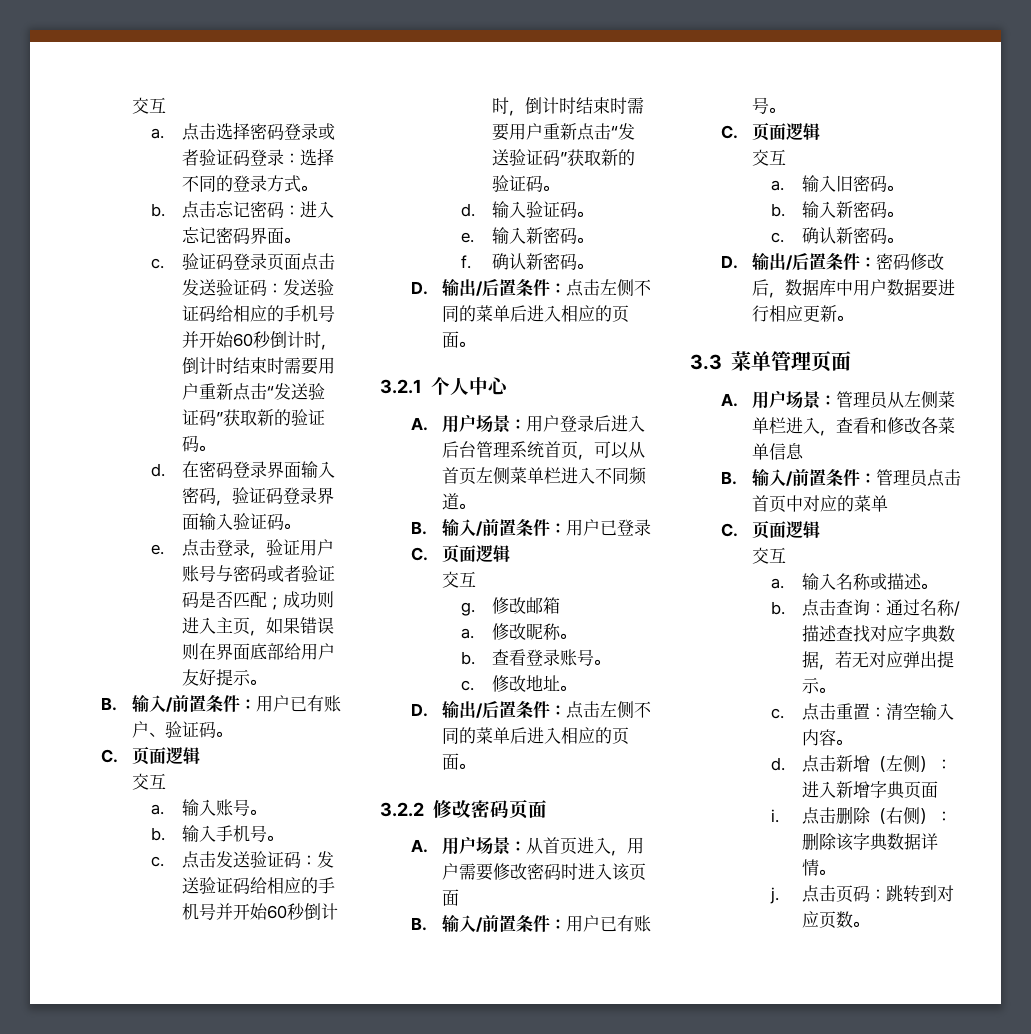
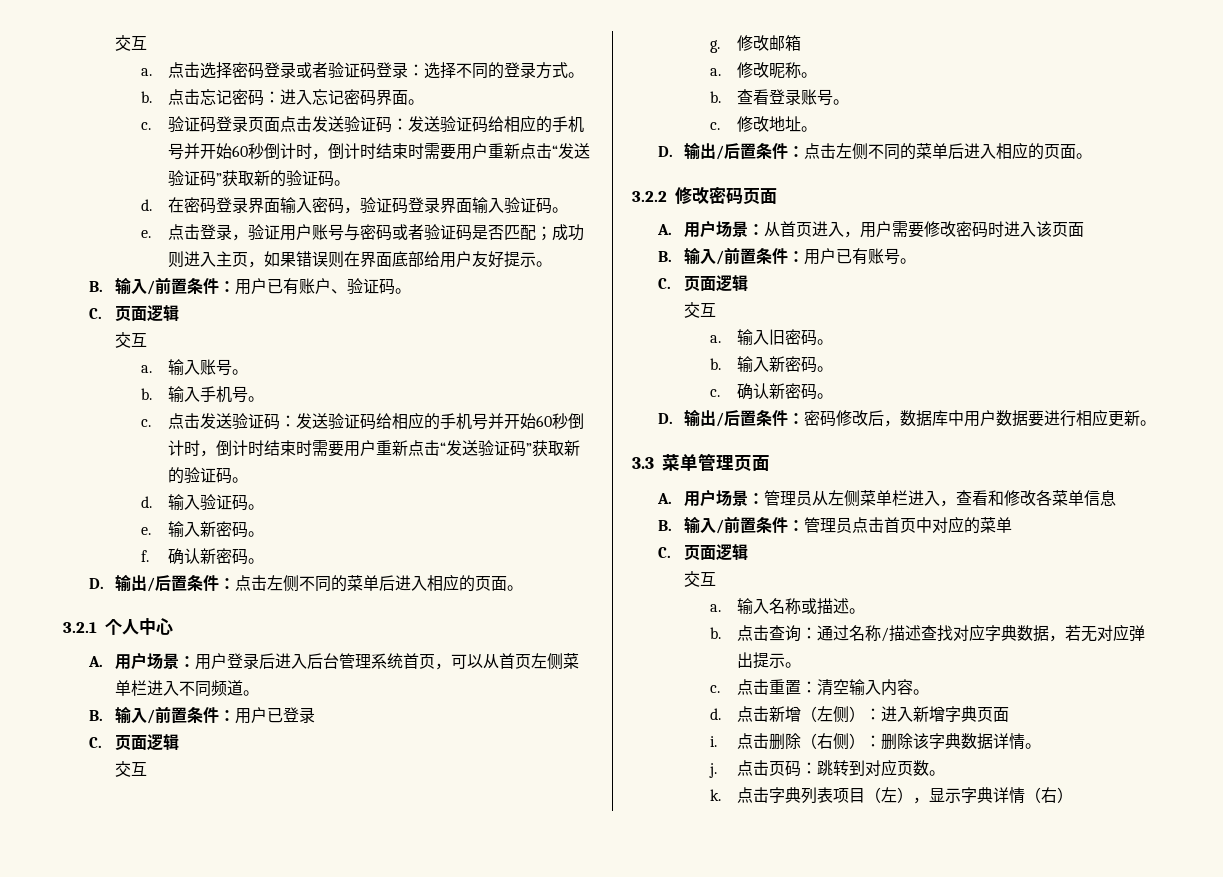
(870, 924) none -> [710,787,1073,804] // k.点击字典列表项目（左），显示字典详情（右）

